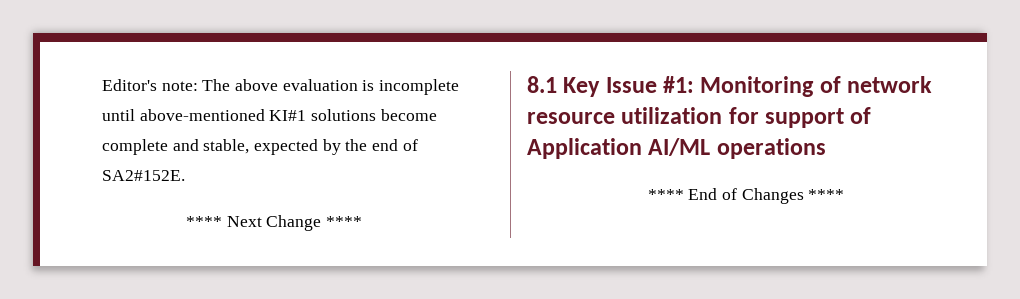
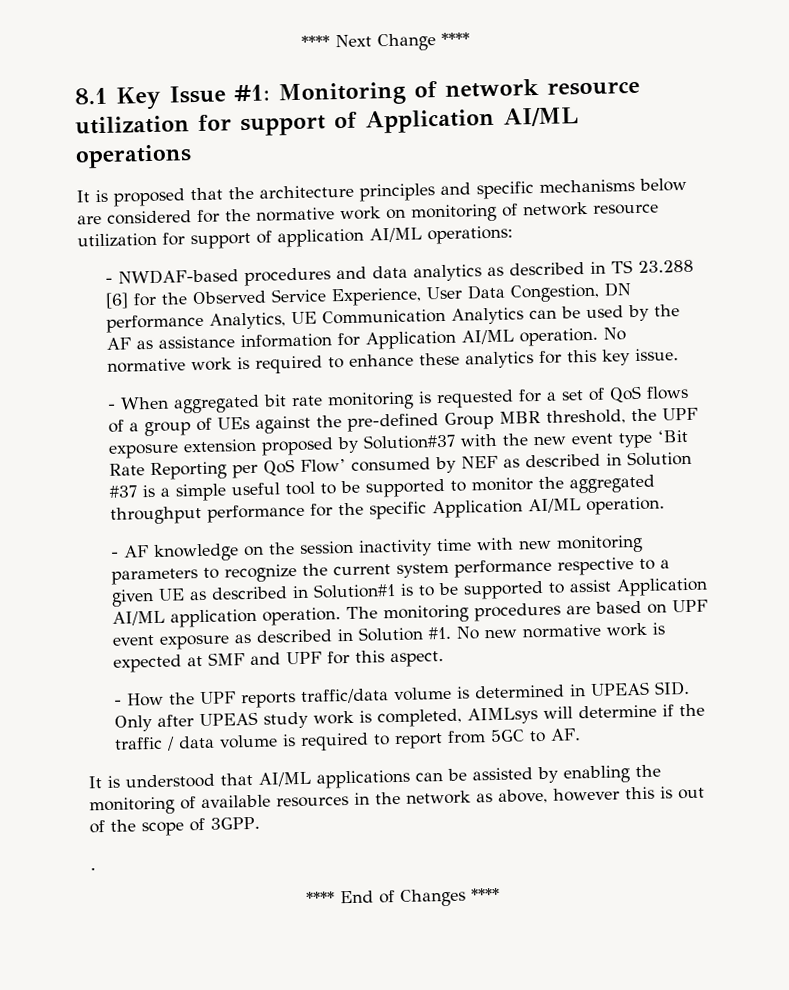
[101,79,460,95] [101,109,437,121] [101,139,418,155] [101,170,185,181] Editor's note: The above evaluation is incomplete until above-mentioned KI#1 solutions become complete and stable, expected by the end of SA2#152E. // -> (300, 41) none
(826, 148) none -> [76,177,687,207] [77,201,659,225] [77,225,513,250] [105,259,695,287] [105,282,632,309] [106,304,681,333] [106,327,627,350] [107,348,680,374] [108,385,690,414] [108,407,699,437] [108,429,689,459] [109,450,693,481] [109,474,656,502] [110,496,666,525] [111,534,644,562] [111,557,671,585] [111,577,709,607] [112,599,709,628] [112,622,666,650] [113,650,445,673] [114,680,691,709] [114,703,706,732] [114,728,582,751] [88,764,661,789] [89,786,705,816] [89,816,260,837] [90,867,96,871] // It is proposed that the architecture principles and specific mechanisms below are considered for the normative work on monitoring of network resource utilization for support of application AI/ML operations: // - NWDAF-based procedures and data analytics as described in TS 23.288 [6] for the Observed Service Experience, User Data Congestion, DN performance Analytics, UE Communication Analytics can be used by the AF as assistance information for Application AI/ML operation. No normative work is required to enhance these analytics for this key issue. // - When aggregated bit rate monitoring is requested for a set of QoS flows of a group of UEs against the pre-defined Group MBR threshold, the UPF exposure extension proposed by Solution#37 with the new event type ‘Bit Rate Reporting per QoS Flow’ consumed by NEF as described in Solution #37 is a simple useful tool to be supported to monitor the aggregated throughput performance for the specific Application AI/ML operation. // - AF knowledge on the session inactivity time with new monitoring parameters to recognize the current system performance respective to a given UE as described in Solution#1 is to be supported to assist Application AI/ML application operation. The monitoring procedures are based on UPF event exposure as described in Solution #1. No new normative work is expected at SMF and UPF for this aspect. // - How the UPF reports traffic/data volume is determined in UPEAS SID. Only after UPEAS study work is completed, AIMLsys will determine if the traffic / data volume is required to report from 5GC to AF. // It is understood that AI/ML applications can be assisted by enabling the monitoring of available resources in the network as above, however this is out of the scope of 3GPP. // .

